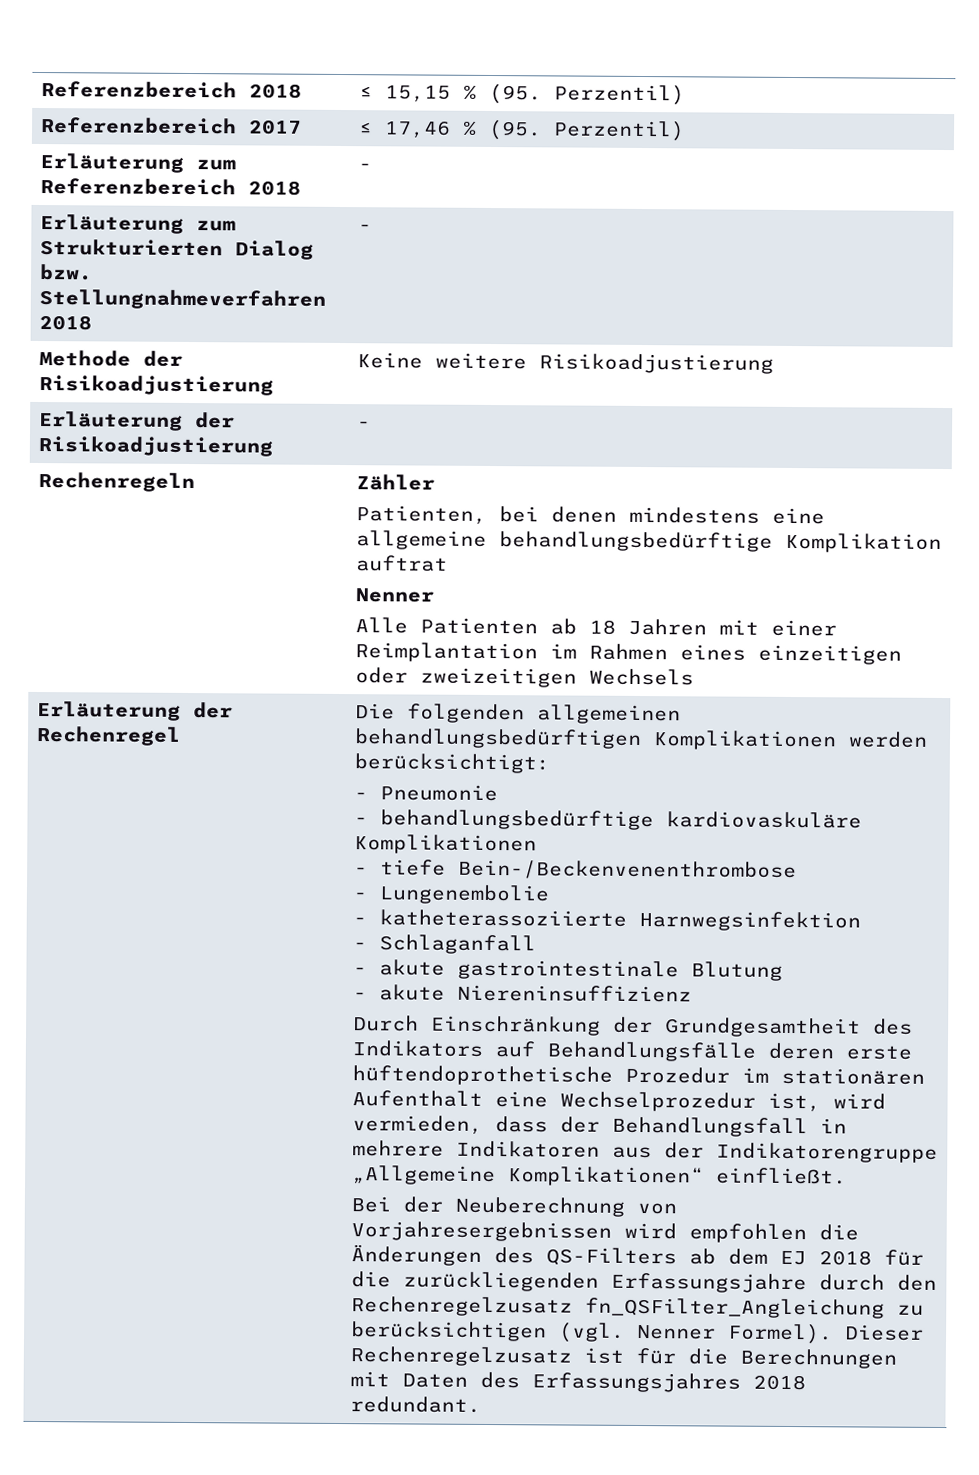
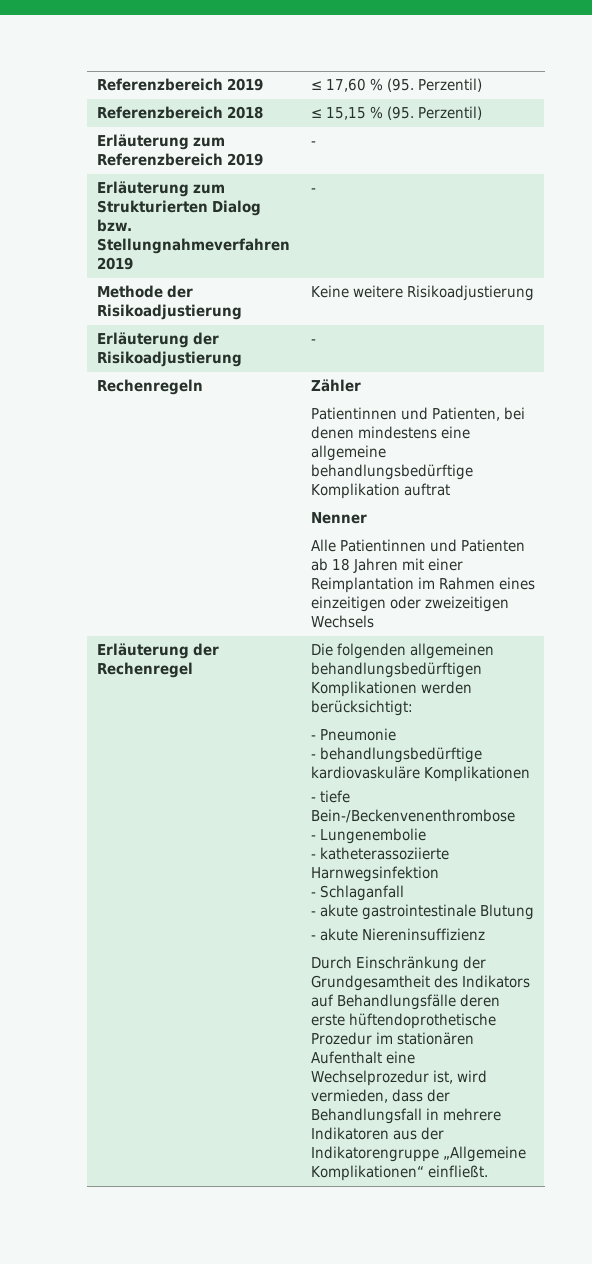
[41,81,238,99] Referenzbereich -> [96,78,263,91] [310,78,483,92] [96,106,223,119] Referenzbereich 2019 | ≤ 17,60 % (95. Perzentil) // Referenzbereich
[40,117,303,135] [358,119,686,142] // Referenzbereich 2017 | ≤ 17,46 % (95. Perzentil) -> (483, 113) none
[248,180,302,196] 2018 -> [226,153,263,166] 2019
[39,315,93,331] 2018 -> [96,257,133,270] 2019
(436, 482) none -> [310,407,428,420] Patientinnen und
(409, 625) none -> [339,539,458,552] Patientinnen und
[351,1196,678,1217] [351,1221,860,1244] [351,1244,925,1267] [351,1271,938,1294] [351,1296,925,1319] [351,1321,925,1345] [350,1346,898,1369] [350,1371,807,1393] [350,1396,482,1413] // Bei der Neuberechnung von Vorjahresergebnissen wird empfohlen die Änderungen des QS-Filters ab dem EJ 2018 für die zurückliegenden Erfassungsjahre durch den Rechenregelzusatz fn_QSFilter_Angleichung zu berücksichtigen (vgl. Nenner Formel). Dieser Rechenregelzusatz ist für die Berechnungen mit Daten des Erfassungsjahres 2018 redundant. -> (488, 1171) none

